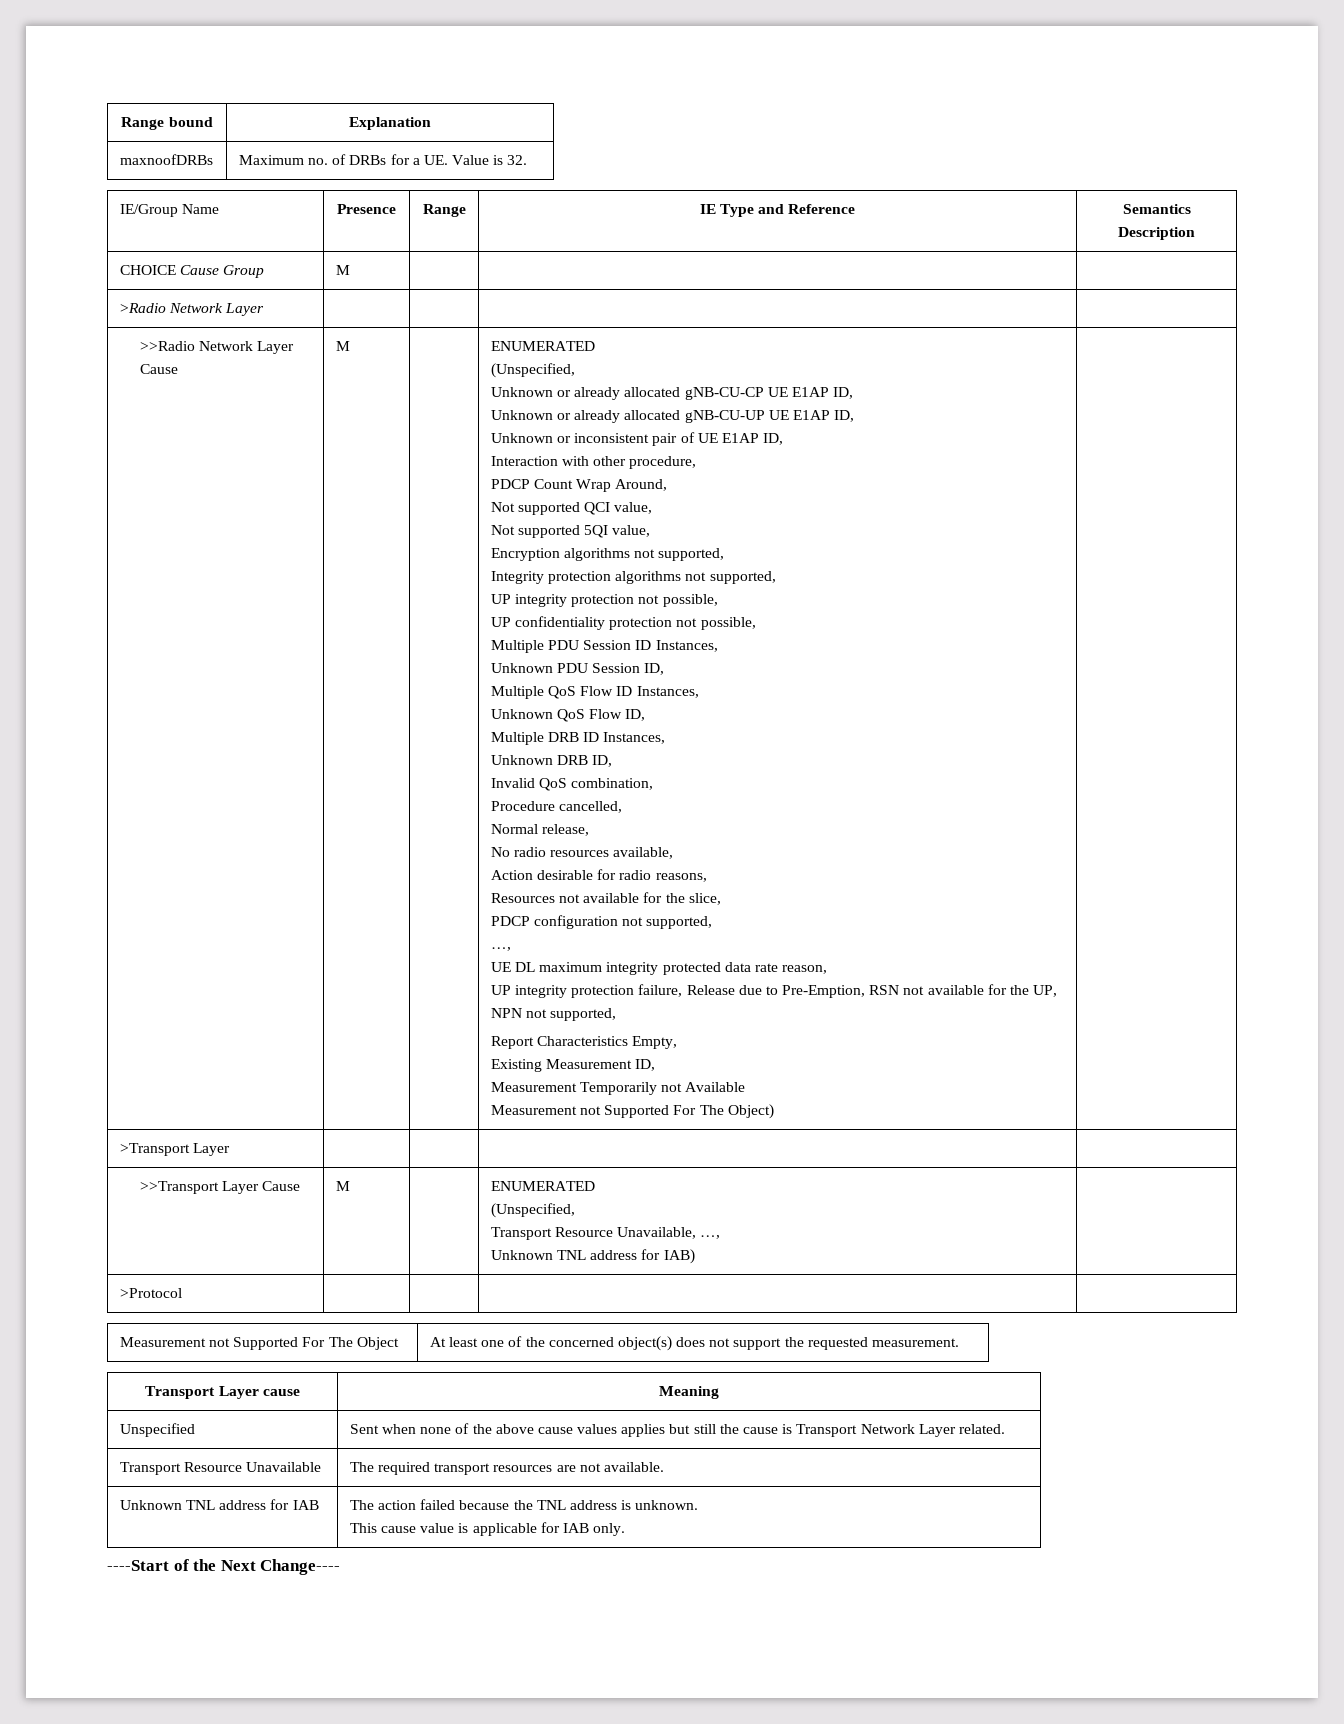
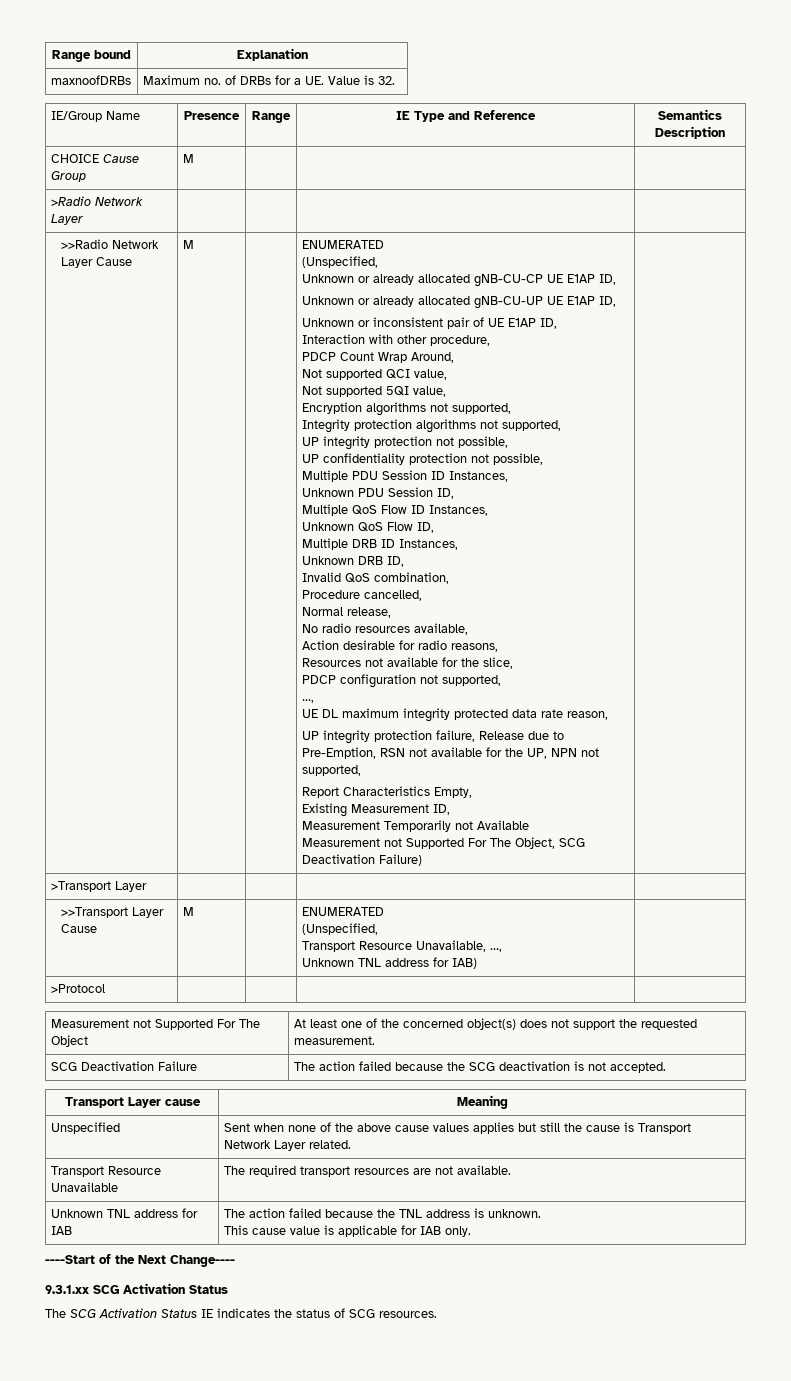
[727,1104,774,1119] Object) -> [514,837,585,849] [301,854,422,866] Object, SCG Deactivation Failure)
(960, 1342) none -> [50,1061,197,1071] [293,1061,666,1073] // SCG Deactivation Failure | The action failed because the SCG deactivation is not accepted.
(341, 1567) none -> [45,1283,228,1294] [45,1308,437,1318] // 9.3.1.xx SCG Activation Status // The SCG Activation Status IE indicates the status of SCG resources.

